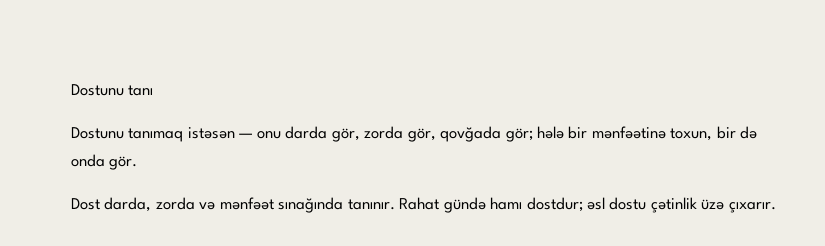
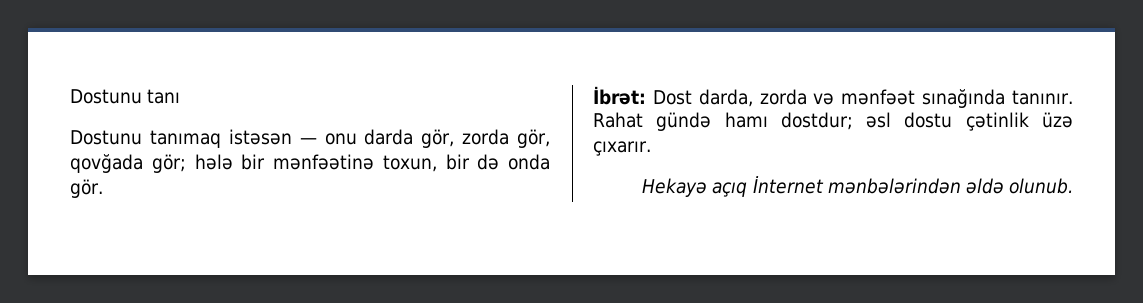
(138, 163) none -> [593,86,646,105] İbrət:
(776, 207) none -> [642,176,1073,197] // Hekayə açıq İnternet mənbələrindən əldə olunub.

